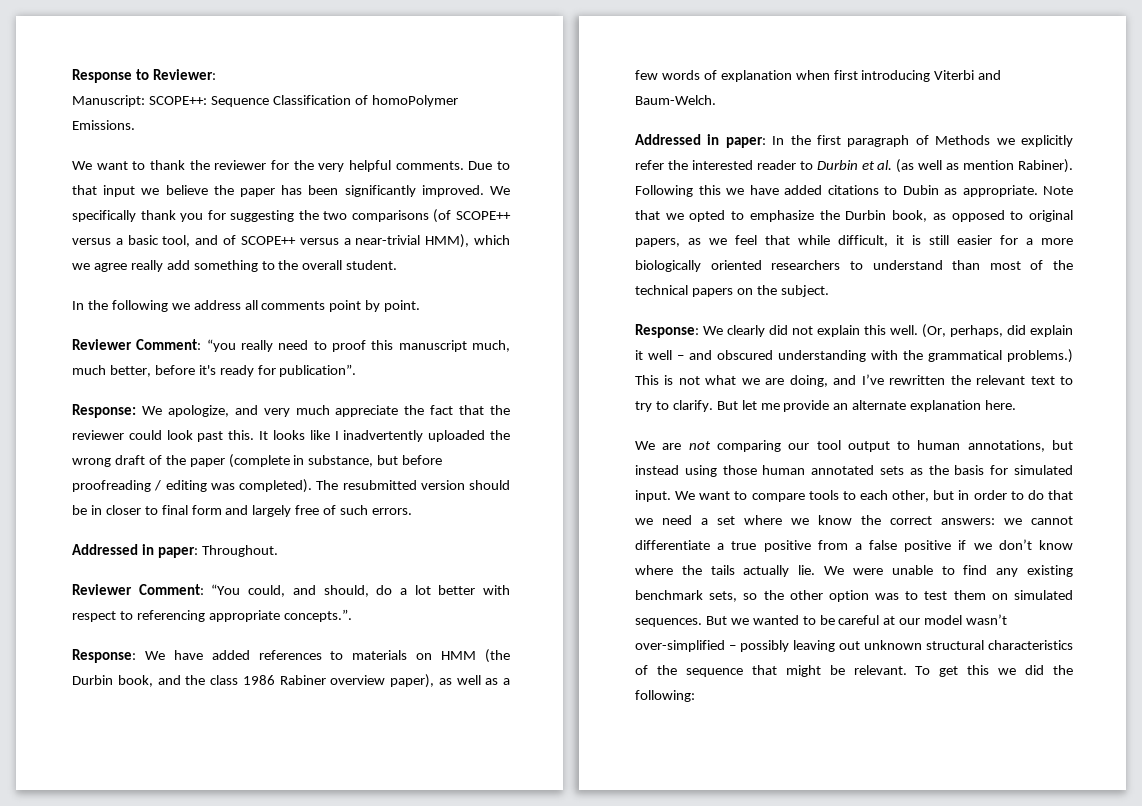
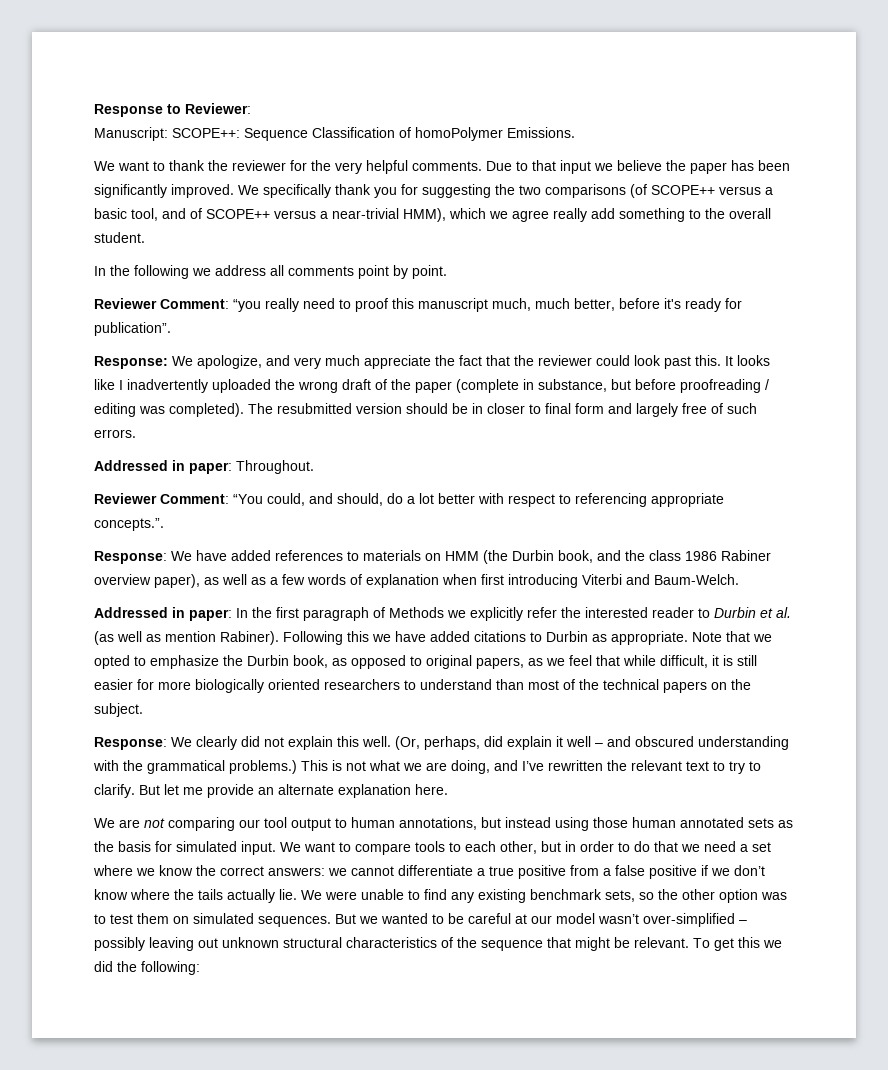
[902,185,939,195] Dubin -> [546,631,588,642] Durbin
[1026,238,1033,245] a -> (154, 684) none

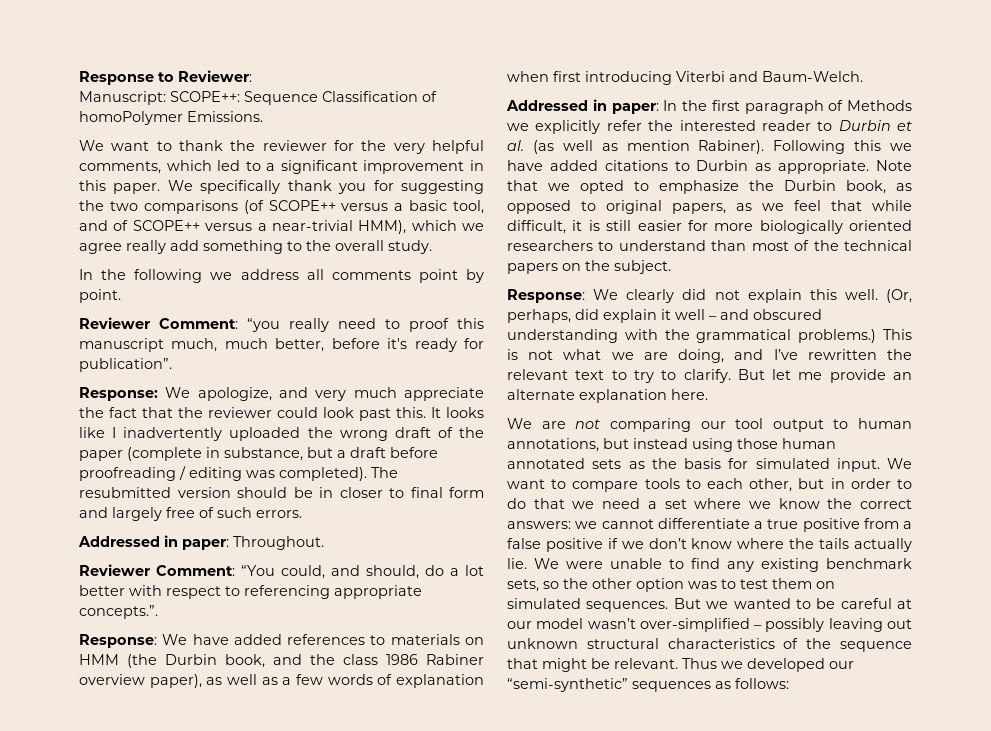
[412,160,790,174] [94,184,234,198] comments. Due to that input we believe the paper has been significantly improved. -> [79,160,484,174] [79,180,161,194] comments, which led to a significant improvement in this paper.
[94,232,145,243] student. -> [388,240,432,254] study.
(631, 384) none -> [337,447,386,458] a draft
[693,937,782,951] [94,961,200,975] To get this we did the following: -> [682,658,854,672] [507,678,789,692] Thus we developed our “semi-synthetic” sequences as follows:

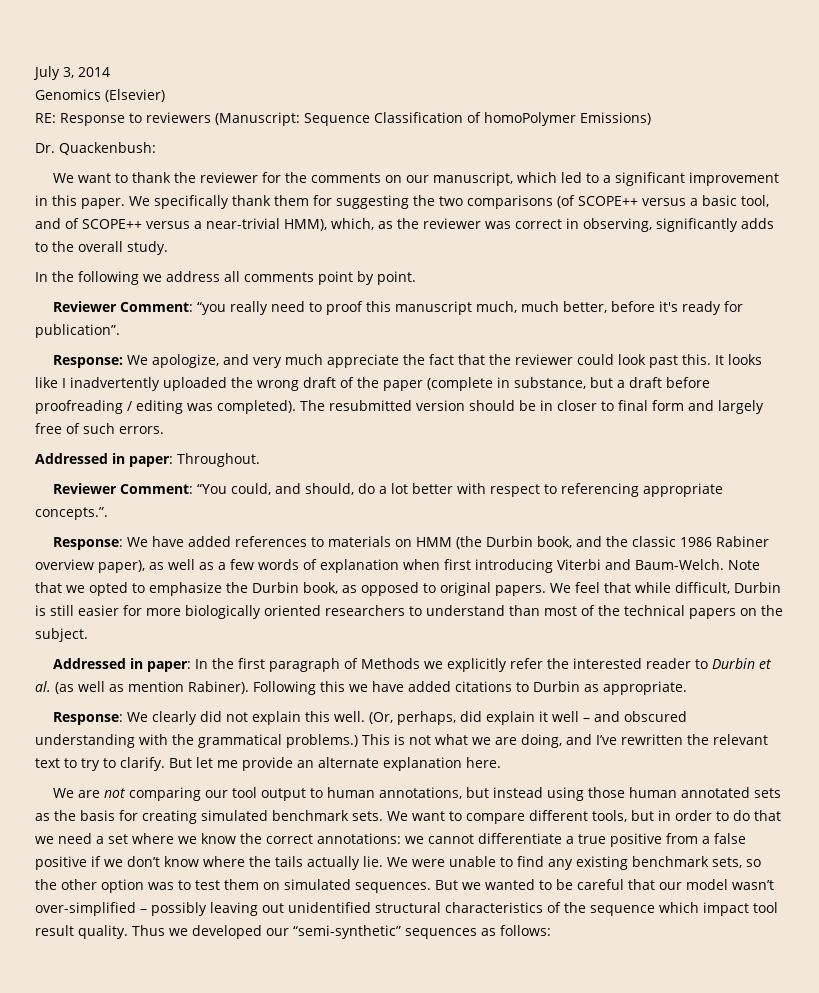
[79,70,252,85] [79,91,240,105] Response to Reviewer: // Manuscript: SCOPE++: -> [33,66,110,80] [35,89,165,102] [35,112,300,126] July 3, 2014 // Genomics (Elsevier) // RE: Response to reviewers (Manuscript:
[187,111,263,122] Emissions. -> [580,112,651,125] [35,142,156,155] Emissions) // Dr. Quackenbush:
[393,140,484,154] [79,161,161,174] very helpful comments, -> [310,172,513,186] comments on our manuscript,
[338,183,367,194] you -> [274,195,309,206] them
[411,220,484,231] [79,240,283,254] which we agree really add something -> [331,218,774,232] which, as the reviewer was correct in observing, significantly adds
[343,654,378,665] class -> [631,536,676,547] classic
(863, 76) none -> [728,560,760,570] [35,582,781,596] [35,605,783,619] [35,628,88,642] Note that we opted to emphasize the Durbin book, as opposed to original papers. We feel that while difficult, Durbin is still easier for more biologically oriented researchers to understand than most of the technical papers on the subject.
[876,160,912,171] [507,180,912,194] [507,200,912,214] [507,220,912,234] [507,240,912,251] [507,260,671,274] Note that we opted to emphasize the Durbin book, as opposed to original papers, as we feel that while difficult, it is still easier for more biologically oriented researchers to understand than most of the technical papers on the subject. -> (687, 688) none
[755,458,912,472] [507,478,793,492] simulated input. We want to compare tools to each other, -> [142,810,627,824] creating simulated benchmark sets. We want to compare different tools,
[507,521,571,529] answers: -> [317,833,401,844] annotations:
[897,599,912,609] at -> [628,879,655,890] that
[507,638,578,649] unknown -> [288,902,371,913] unidentified
[507,658,678,672] that might be relevant. -> [659,902,778,916] [35,925,128,939] which impact tool result quality.

